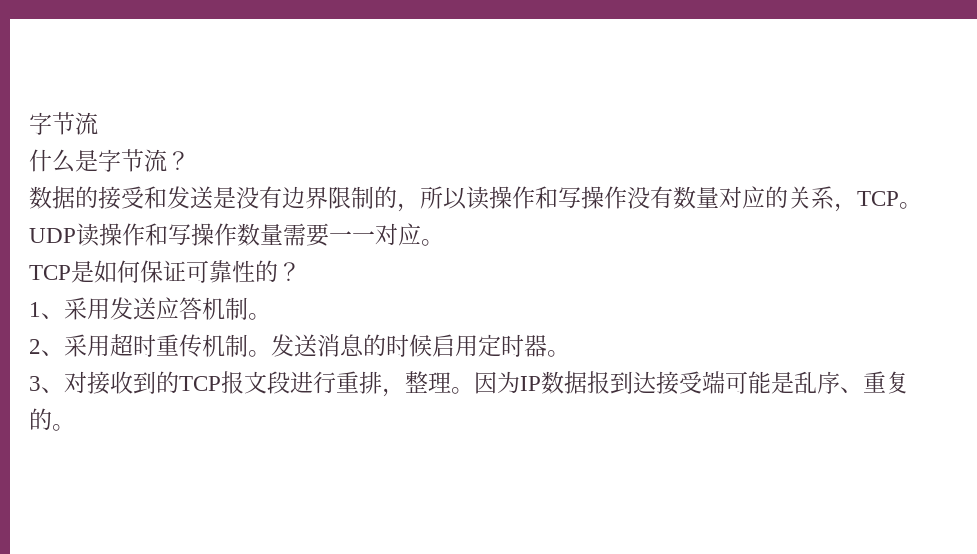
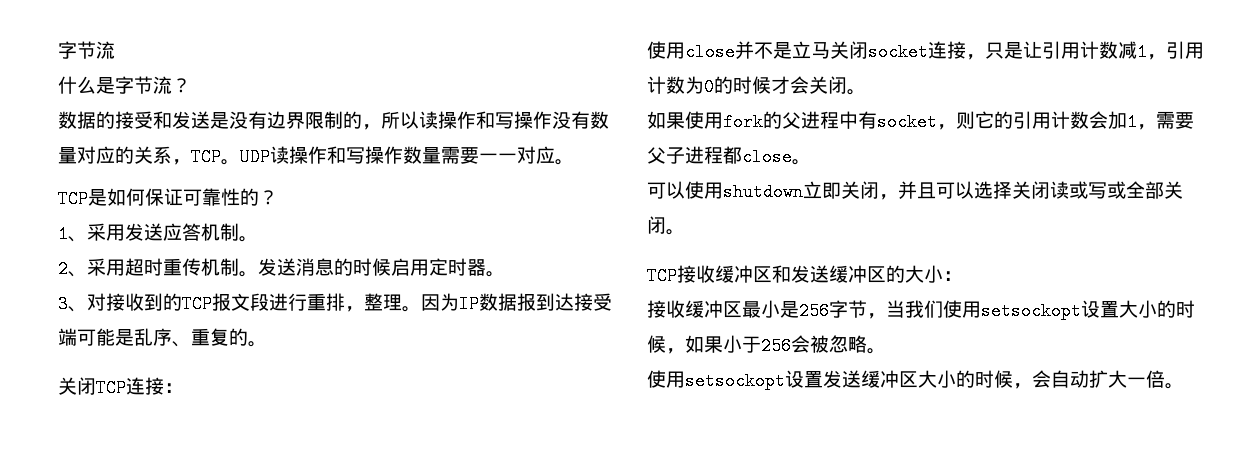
(75, 427) none -> [58,377,183,397] [647,41,1204,61] [647,76,866,96] [647,111,1194,131] [647,146,811,166] [647,181,1183,201] [647,216,685,235] [647,265,962,285] [647,300,1195,320] [647,335,886,355] [647,370,1184,390] // 关闭TCP连接： // 使用close并不是立马关闭socket连接，只是让引用计数减1，引用计数为0的时候才会关闭。 // 如果使用fork的父进程中有socket，则它的引用计数会加1，需要父子进程都close。 // 可以使用shutdown立即关闭，并且可以选择关闭读或写或全部关闭。 // TCP接收缓冲区和发送缓冲区的大小： // 接收缓冲区最小是256字节，当我们使用setsockopt设置大小的时候，如果小于256会被忽略。 // 使用setsockopt设置发送缓冲区大小的时候，会自动扩大一倍。

